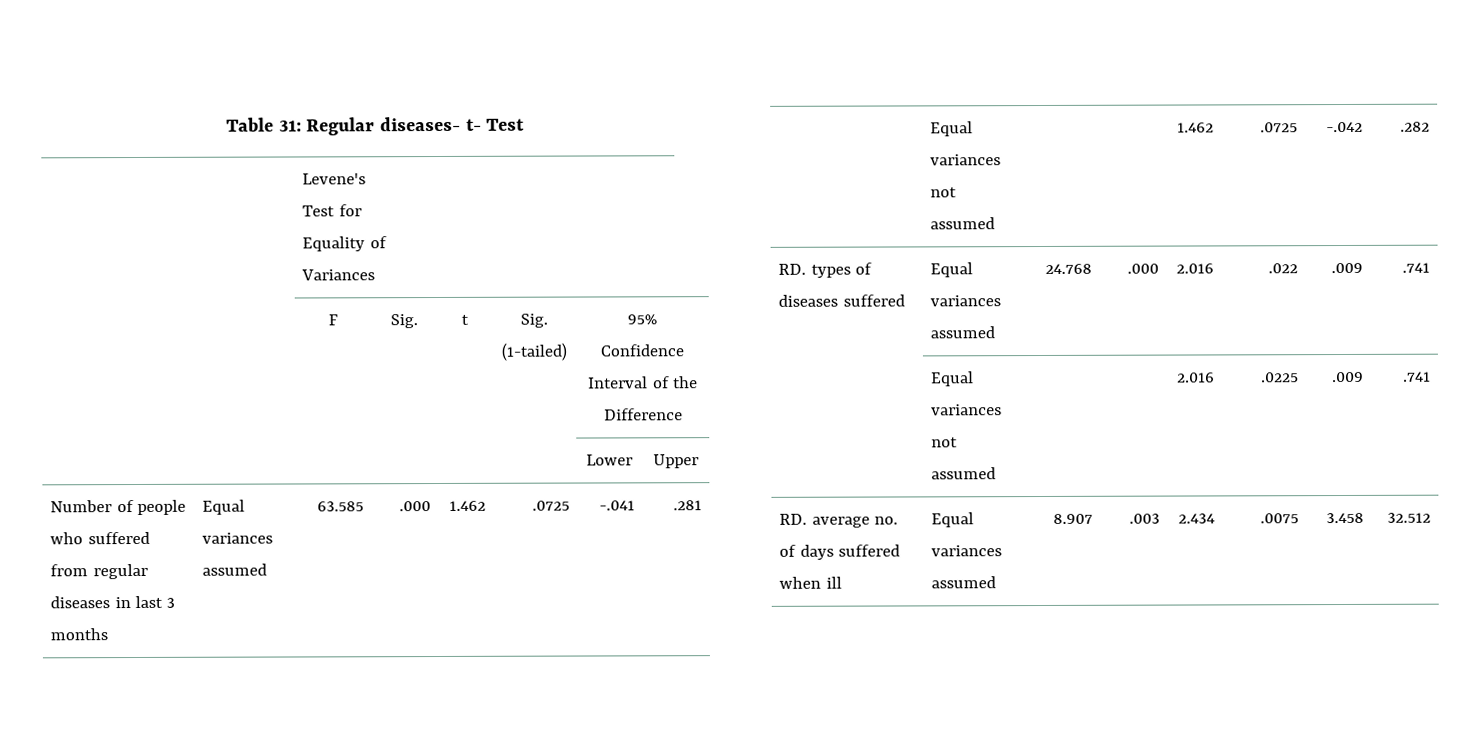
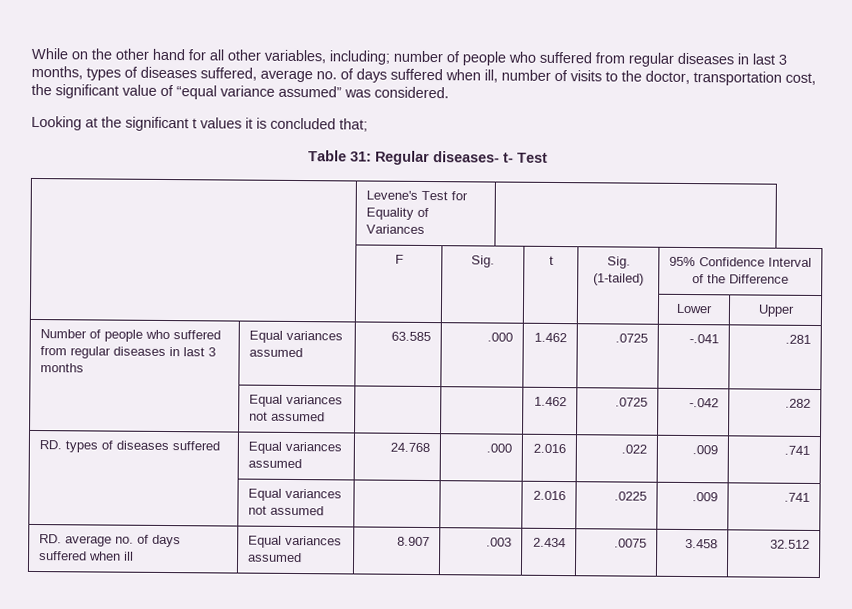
(225, 124) none -> [31,47,787,67] [31,65,816,86] [31,83,449,100] [31,115,368,132] While on the other hand for all other variables, including; number of people who suffered from regular diseases in last 3 months, types of diseases suffered, average no. of days suffered when ill, number of visits to the doctor, transportation cost, the significant value of “equal variance assumed” was considered. // Looking at the significant t values it is concluded that; //

